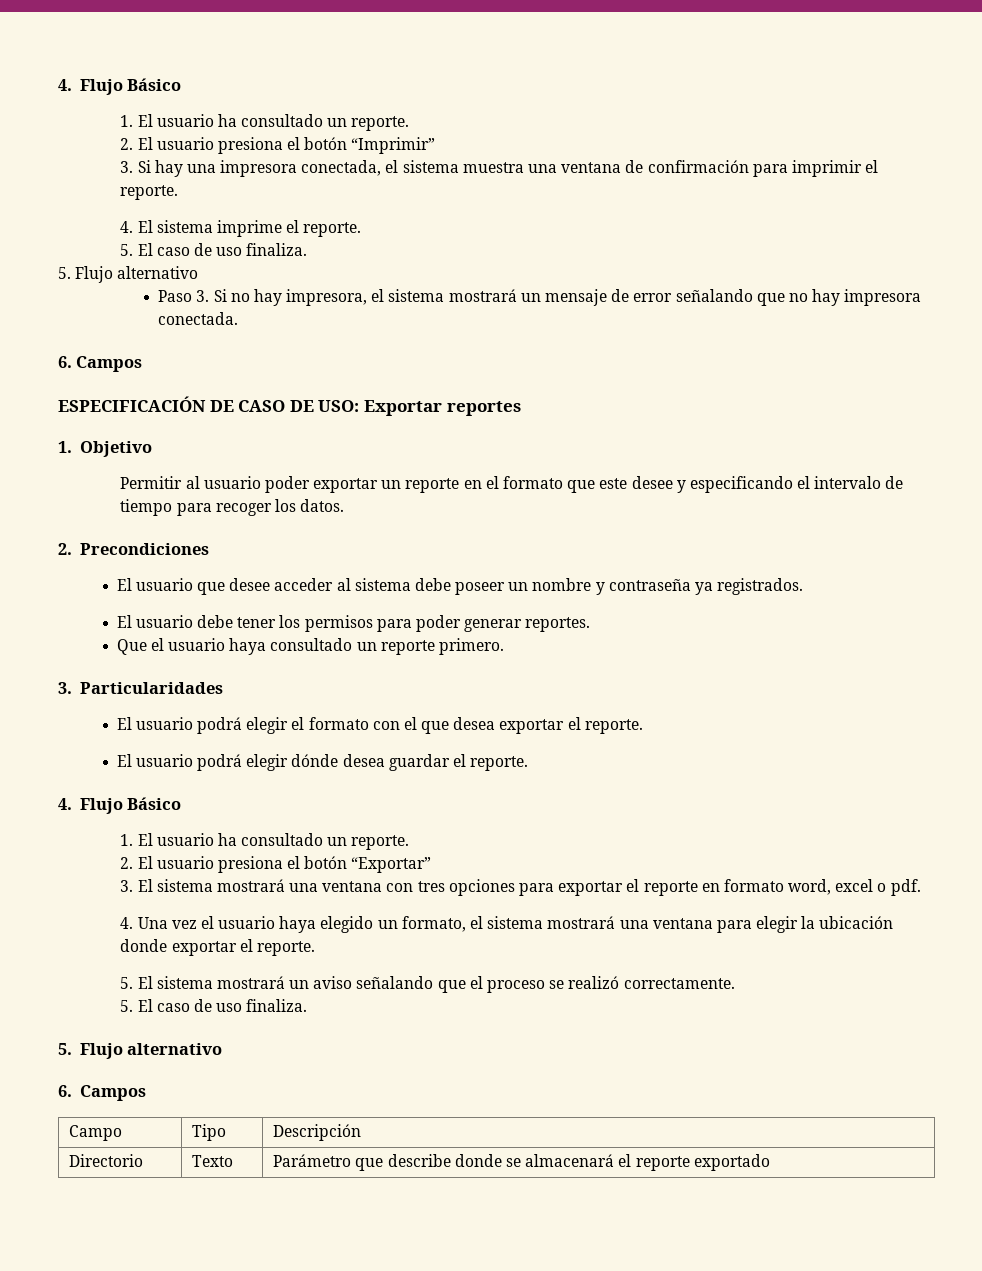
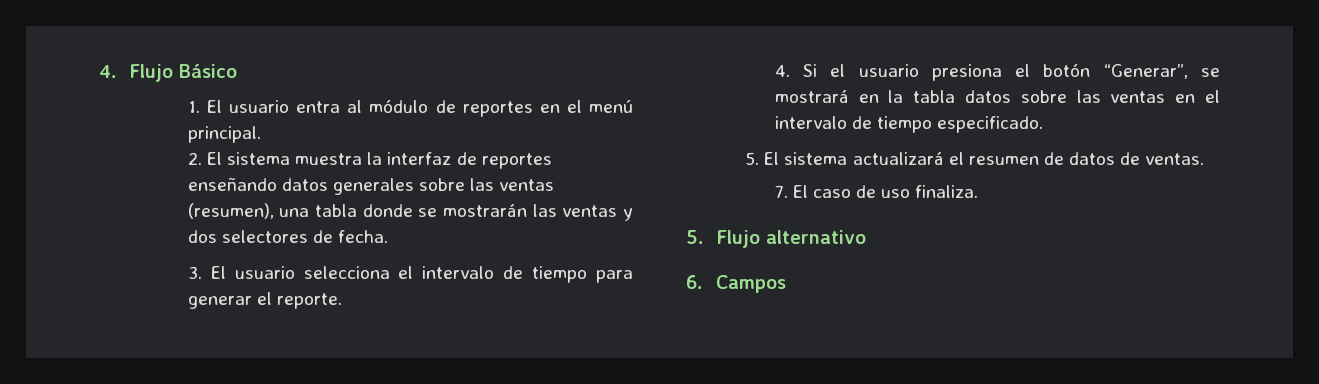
[58,78,182,95] [120,114,410,131] [120,137,436,154] [120,160,879,177] [120,185,179,200] [120,220,362,237] [120,243,308,256] [58,266,199,283] [158,289,922,306] [158,312,239,325] [58,356,143,372] [58,396,521,416] [58,441,152,457] [120,476,793,493] 4. Flujo Básico // 1. El usuario ha consultado un reporte. // 2. El usuario presiona el botón “Imprimir” // 3. Si hay una impresora conectada, el sistema muestra una ventana de confirmación para imprimir el reporte. // 4. El sistema imprime el reporte. // 5. El caso de uso finaliza. // 5. Flujo alternativo // Paso 3. Si no hay impresora, el sistema mostrará un mensaje de error señalando que no hay impresora conectada. // 6. Campos // ESPECIFICACIÓN DE CASO DE USO: Exportar reportes // 1. Objetivo // Permitir al usuario poder exportar un reporte en el formato que este desee y especificando -> [99,63,237,82] [187,99,633,117] [187,126,261,143] [187,152,552,169] [187,177,555,195] [187,203,633,221] [187,230,389,243] [187,266,390,279] 4. Flujo Básico // 1. El usuario entra al módulo de reportes en el menú principal. // 2. El sistema muestra la interfaz de reportes enseñando datos generales sobre las ventas (resumen), una tabla donde se mostrarán las ventas y dos selectores de fecha. // 3. El usuario selecciona
[215,499,345,516] [58,543,209,555] [116,578,804,595] [116,615,591,632] [116,638,504,655] [58,682,223,694] [116,717,643,734] [116,754,529,771] [58,797,182,814] [120,833,410,850] [120,856,432,873] [120,879,921,896] [120,916,894,933] [120,939,315,956] [120,976,735,993] [120,1000,134,1012] recoger los datos. // 2. Precondiciones // El usuario que desee acceder al sistema debe poseer un nombre y contraseña ya registrados. // El usuario debe tener los permisos para poder generar reportes. // Que el usuario haya consultado un reporte primero. // 3. Particularidades // El usuario podrá elegir el formato con el que desea exportar el reporte. // El usuario podrá elegir dónde desea guardar el reporte. // 4. Flujo Básico // 1. El usuario ha consultado un reporte. // 2. El usuario presiona el botón “Exportar” // 3. El sistema mostrará una ventana con tres opciones para exportar el reporte en formato word, excel o pdf. // 4. Una vez el usuario haya elegido un formato, el sistema mostrará una ventana para elegir la ubicación donde exportar el reporte. // 5. El sistema mostrará un aviso señalando que el proceso se realizó correctamente. // 5. -> [187,292,343,309] [774,63,1220,81] [774,90,1220,103] [774,116,1044,133] [745,152,1205,165] [774,185,788,198] generar el reporte. // 4. Si el usuario presiona el botón “Generar”, se mostrará en la tabla datos sobre las ventas en el intervalo de tiempo especificado. // 5. El sistema actualizará el resumen de datos de ventas. // 7.
[69,1125,123,1141] [192,1124,227,1141] [273,1124,362,1141] [69,1154,144,1167] [192,1155,234,1167] [273,1154,770,1171] // Campo | Tipo | Descripción // Directorio | Texto | Parámetro que describe donde se almacenará el reporte exportado -> (786, 284) none

